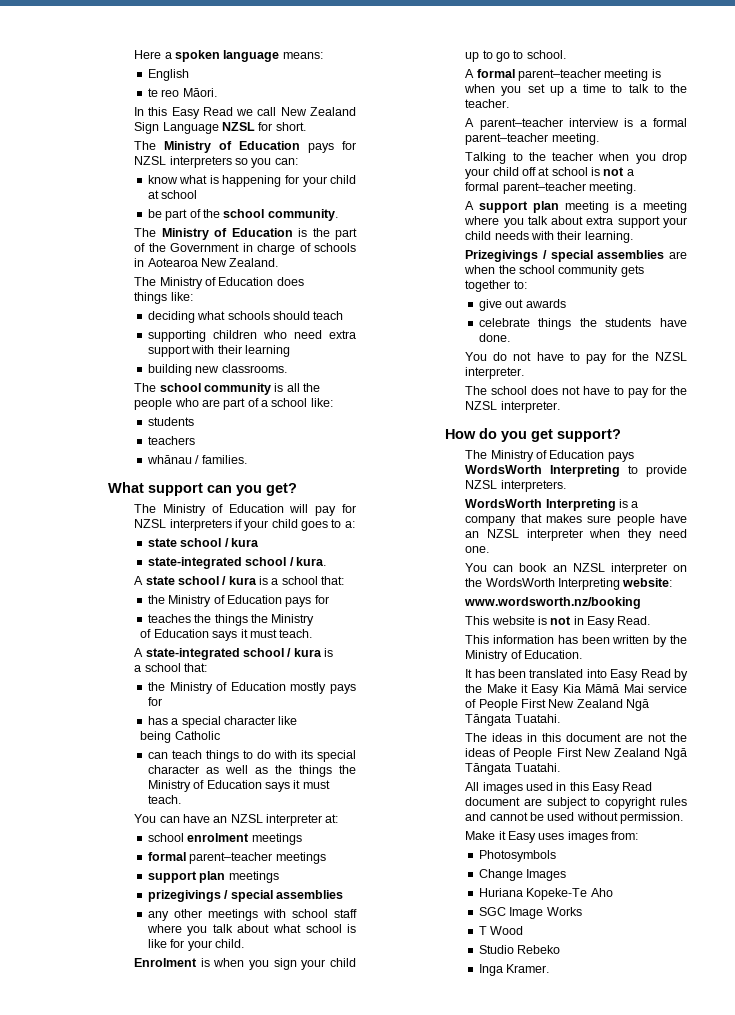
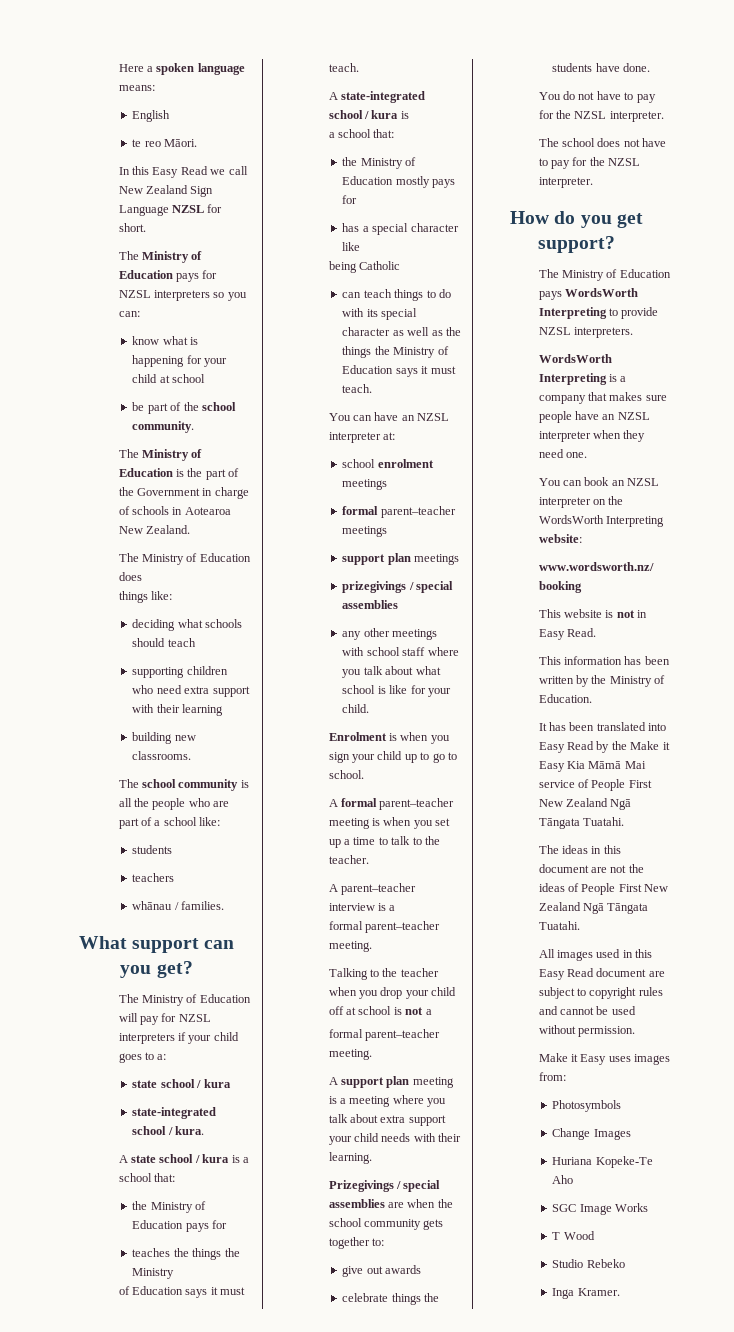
(647, 123) none -> (396, 908) //

